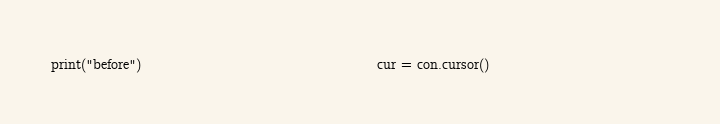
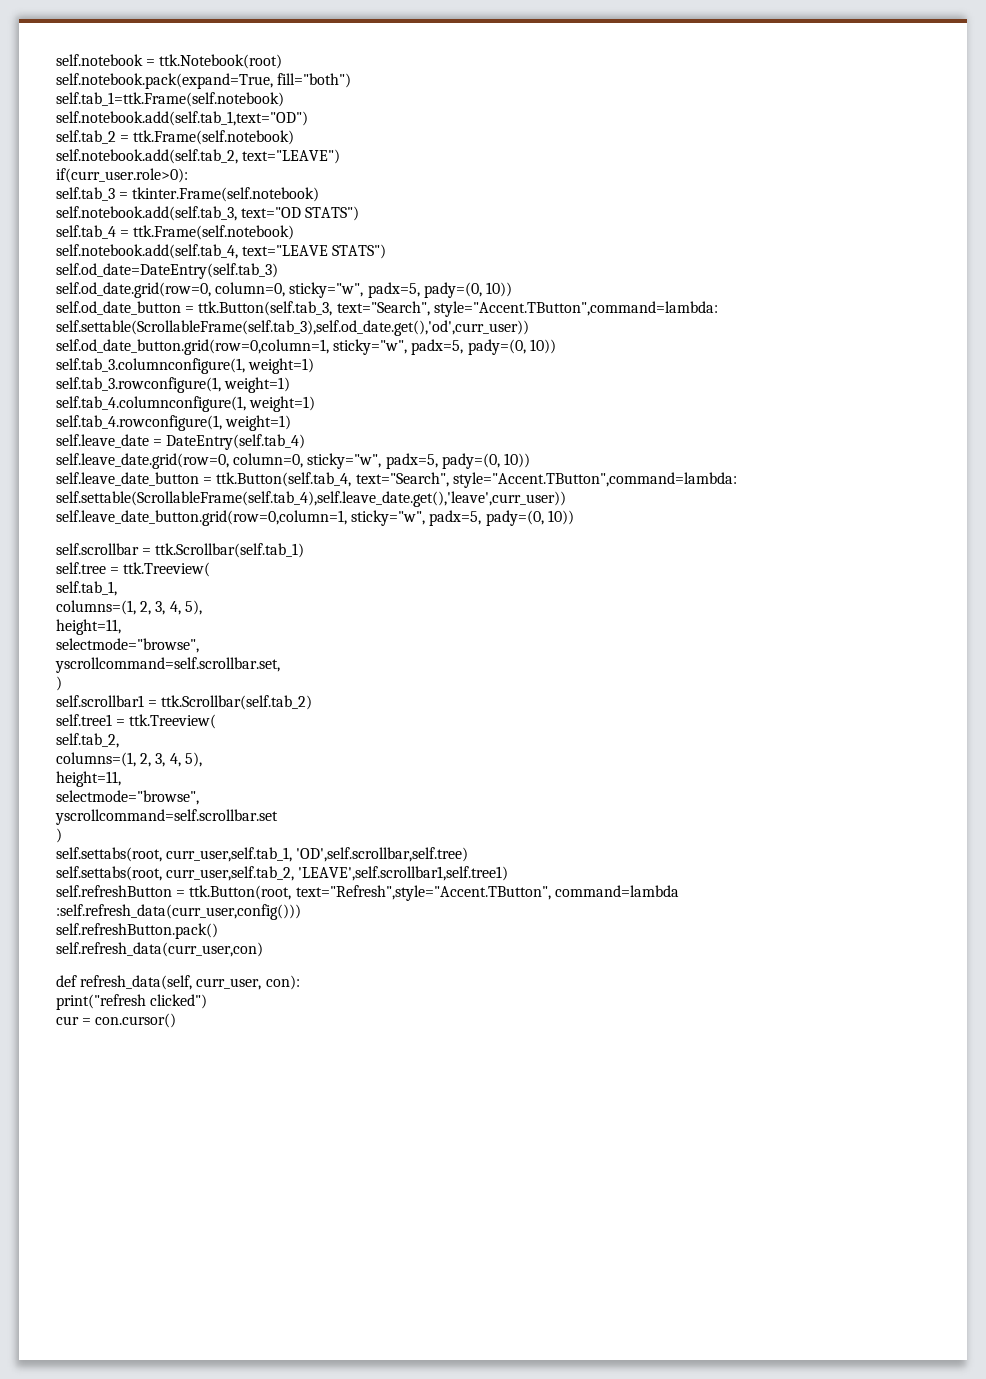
[51,58,141,73] print("before") -> [56,54,283,69] [56,73,352,89] [56,92,284,107] [56,111,308,126] [56,130,295,145] [56,149,341,164] [56,168,188,183] [56,187,320,202] [56,206,360,221] [56,225,295,240] [56,244,387,259] [56,263,278,279] [56,282,512,298] [56,301,718,317] [56,320,529,336] [56,339,556,355] [56,358,315,374] [56,377,291,393] [56,396,316,412] [56,415,292,431] [56,434,306,450] [56,453,530,469] [56,472,737,488] [56,491,566,507] [56,510,574,526] [56,543,305,558] [56,562,211,577] [56,581,117,596] [56,600,202,615] [56,619,121,635] [56,638,199,653] [55,657,280,673] [56,676,62,691] [56,695,313,710] [56,714,217,729] [56,733,119,748] [56,752,202,767] [56,771,121,787] [56,790,199,805] [55,809,278,825] [56,828,62,843] [56,847,469,862] [56,866,509,881] [56,885,679,901] [56,904,301,920] [56,923,218,939] [56,942,263,957] [56,975,300,990] [56,994,208,1010] self.notebook = ttk.Notebook(root) // self.notebook.pack(expand=True, fill="both") // self.tab_1=ttk.Frame(self.notebook) // self.notebook.add(self.tab_1,text="OD") // self.tab_2 = ttk.Frame(self.notebook) // self.notebook.add(self.tab_2, text="LEAVE") // if(curr_user.role>0): // self.tab_3 = tkinter.Frame(self.notebook) // self.notebook.add(self.tab_3, text="OD STATS") // self.tab_4 = ttk.Frame(self.notebook) // self.notebook.add(self.tab_4, text="LEAVE STATS") // self.od_date=DateEntry(self.tab_3) // self.od_date.grid(row=0, column=0, sticky="w", padx=5, pady=(0, 10)) // self.od_date_button = ttk.Button(self.tab_3, text="Search", style="Accent.TButton",command=lambda: self.settable(ScrollableFrame(self.tab_3),self.od_date.get(),'od',curr_user)) // self.od_date_button.grid(row=0,column=1, sticky="w", padx=5, pady=(0, 10)) // self.tab_3.columnconfigure(1, weight=1) // self.tab_3.rowconfigure(1, weight=1) // self.tab_4.columnconfigure(1, weight=1) // self.tab_4.rowconfigure(1, weight=1) // self.leave_date = DateEntry(self.tab_4) // self.leave_date.grid(row=0, column=0, sticky="w", padx=5, pady=(0, 10)) // self.leave_date_button = ttk.Button(self.tab_4, text="Search", style="Accent.TButton",command=lambda: self.settable(ScrollableFrame(self.tab_4),self.leave_date.get(),'leave',curr_user)) // self.leave_date_button.grid(row=0,column=1, sticky="w", padx=5, pady=(0, 10)) // self.scrollbar = ttk.Scrollbar(self.tab_1) // self.tree = ttk.Treeview( // self.tab_1, // columns=(1, 2, 3, 4, 5), // height=11, // selectmode="browse", // yscrollcommand=self.scrollbar.set, // ) // self.scrollbar1 = ttk.Scrollbar(self.tab_2) // self.tree1 = ttk.Treeview( // self.tab_2, // columns=(1, 2, 3, 4, 5), // height=11, // selectmode="browse", // yscrollcommand=self.scrollbar.set // ) // self.settabs(root, curr_user,self.tab_1, 'OD',self.scrollbar,self.tree) // self.settabs(root, curr_user,self.tab_2, 'LEAVE',self.scrollbar1,self.tree1) // self.refreshButton = ttk.Button(root, text="Refresh",style="Accent.TButton", command=lambda :self.refresh_data(curr_user,config())) // self.refreshButton.pack() // self.refresh_data(curr_user,con) // def refresh_data(self, curr_user, con): // print("refresh clicked")

